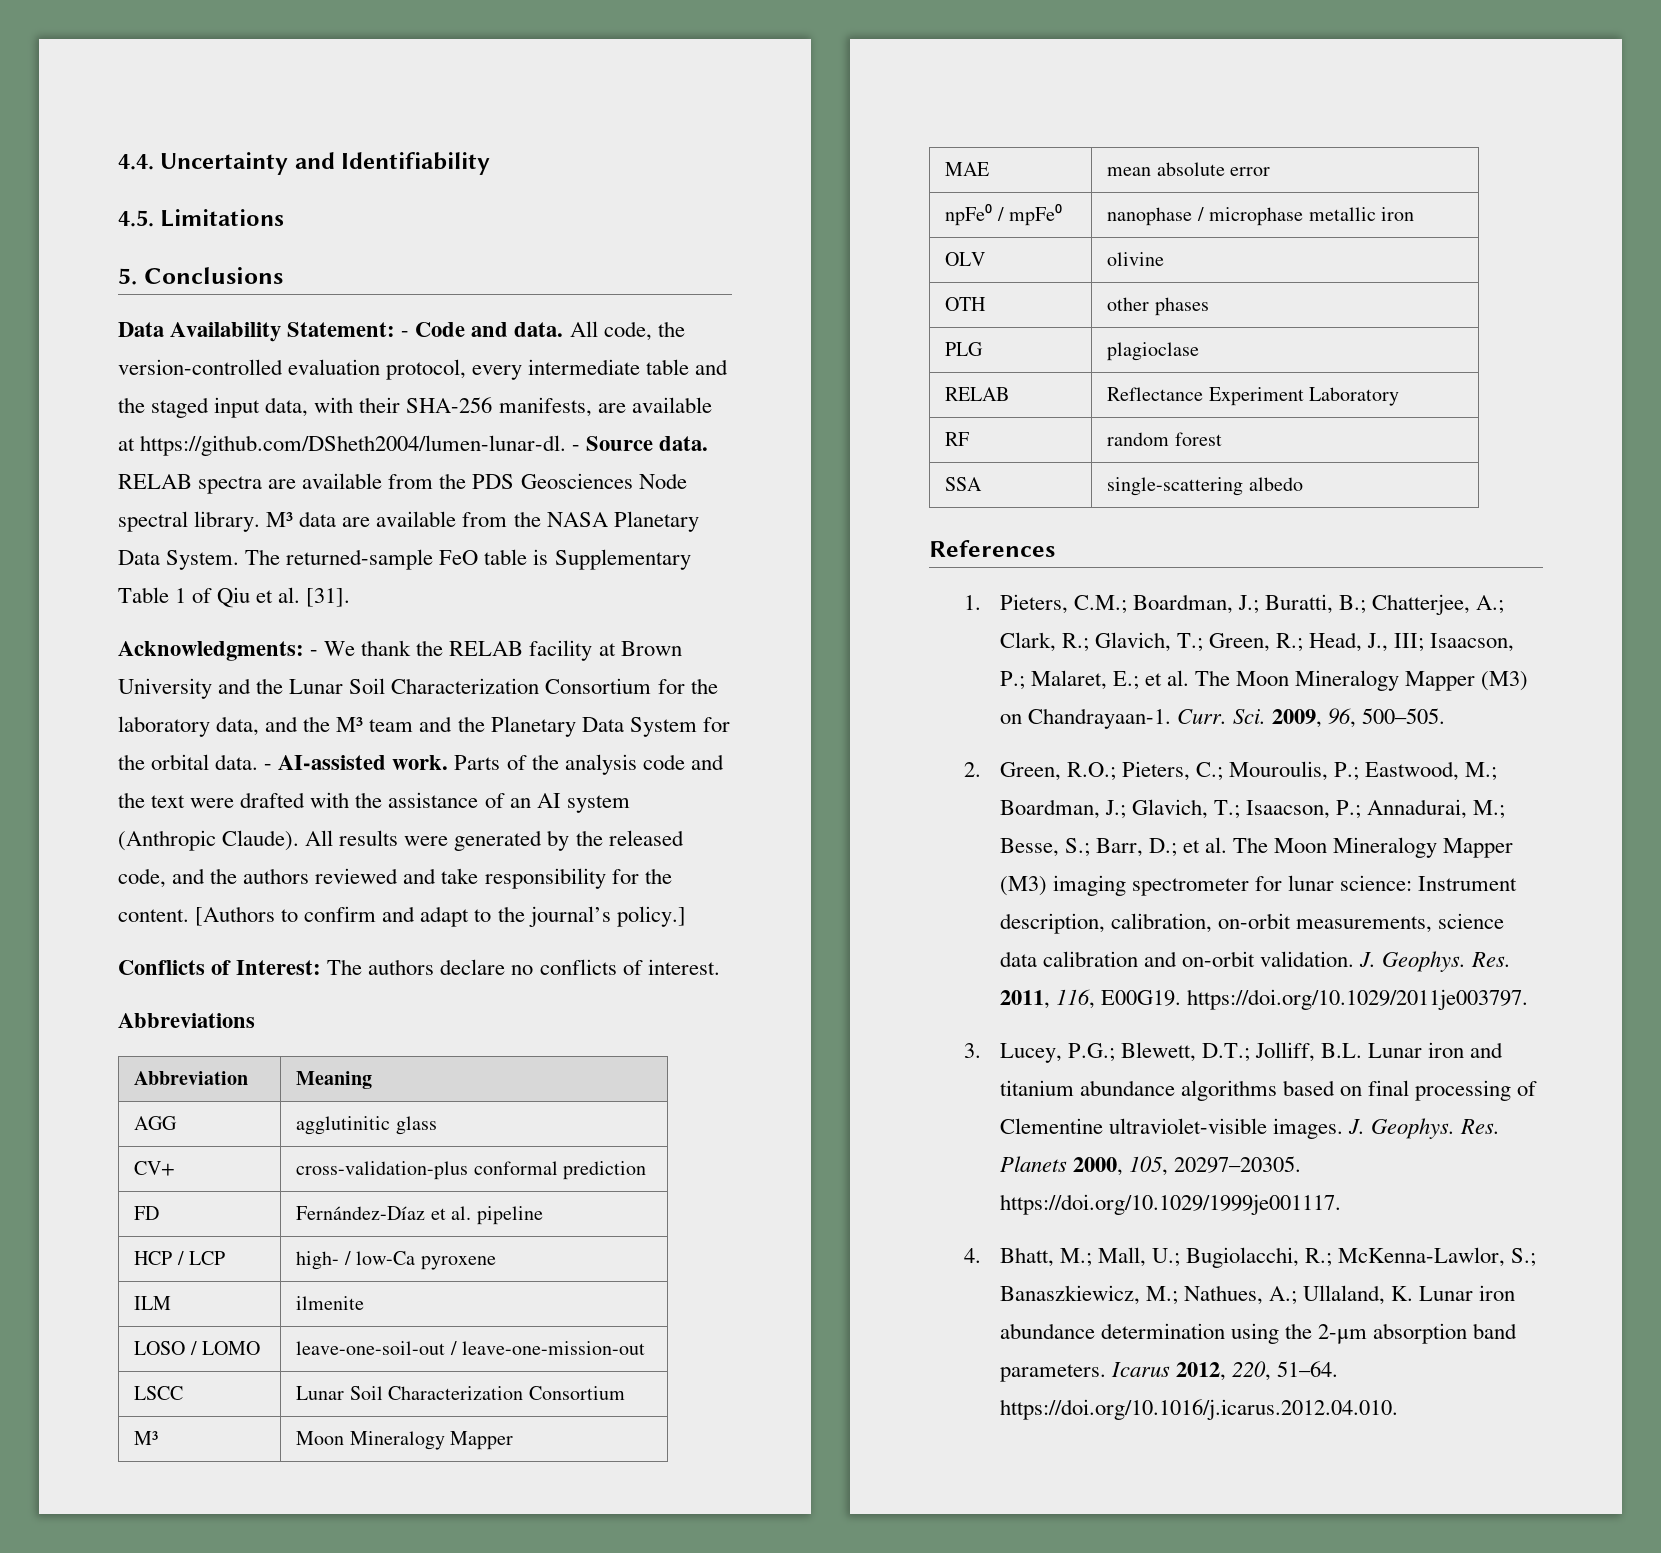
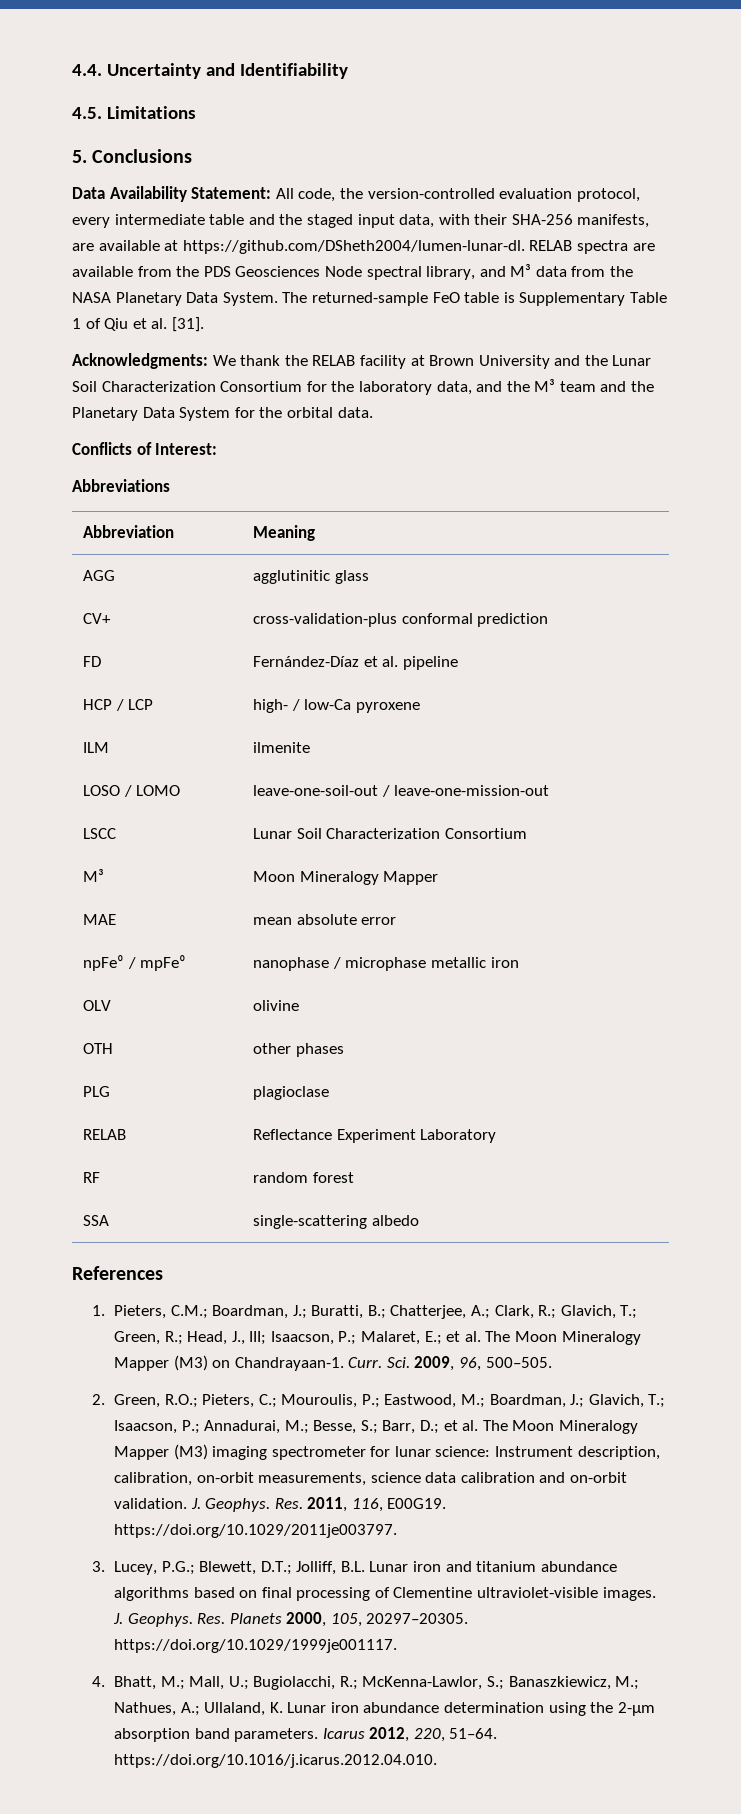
[401,322,564,337] - Code and data. -> (272, 193) none
[572,436,709,451] - Source data. -> (525, 247) none
[194,511,457,532] library. M³ data are available -> [426,264,567,280] library, and M³ data
[310,650,319,656] - -> (208, 361) none
[264,754,724,775] [118,792,630,813] [118,830,684,851] [118,868,672,889] [118,906,686,927] [118,959,720,975] - AI-assisted work. Parts of the analysis code and the text were drafted with the assistance of an AI system (Anthropic Claude). All results were generated by the released code, and the authors reviewed and take responsibility for the content. [Authors to confirm and adapt to the journal’s policy.] // Conflicts of Interest: The authors declare no conflicts of interest. -> [72,442,218,455] // Conflicts of Interest:

